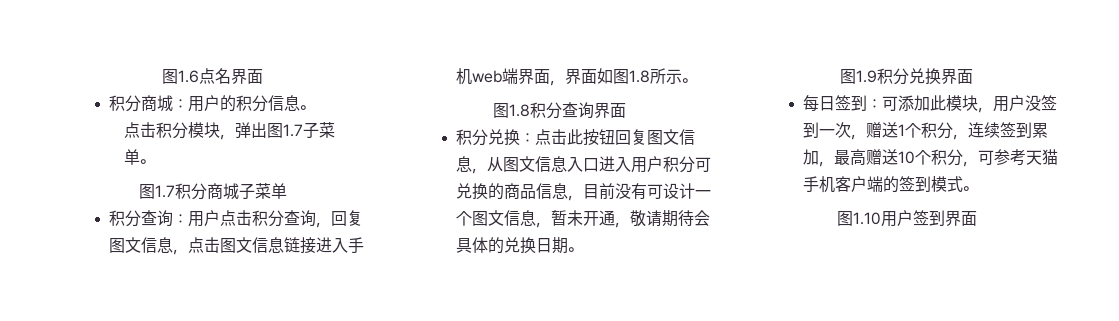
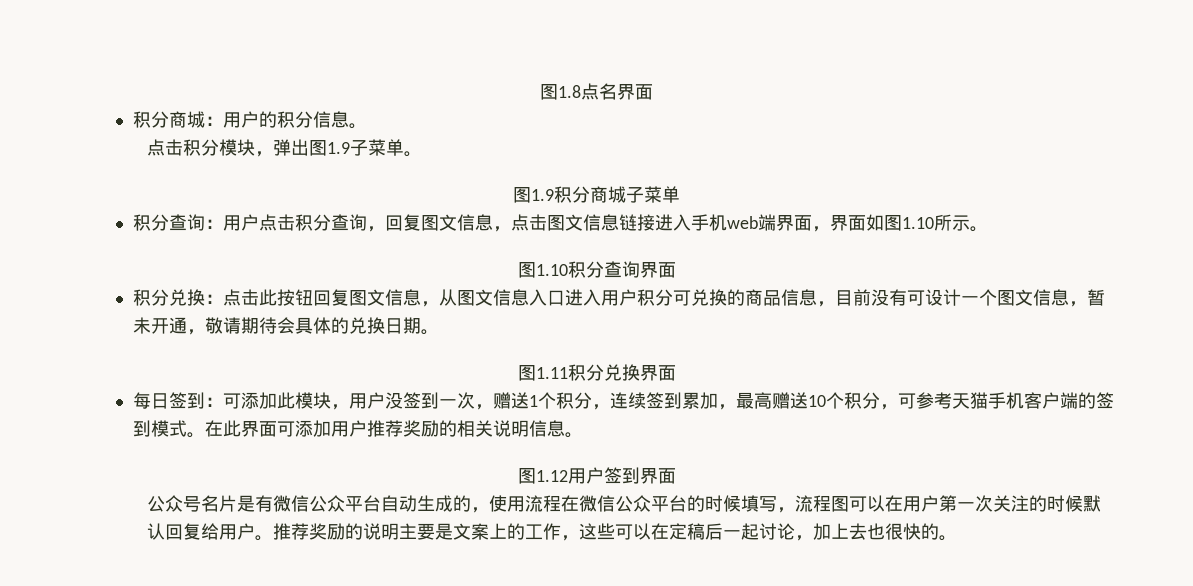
[162,69,199,84] 图1.6 -> [540,84,581,100] 图1.8
[282,124,303,137] 1.7 -> [326,142,350,154] 1.9
[154,185,175,198] 1.7 -> [531,189,554,201] 1.9
[629,70,651,83] 1.8 -> [901,217,934,229] 1.10
[509,104,530,117] 1.8 -> [535,264,568,276] 1.10
[856,70,877,83] 1.9 -> [535,367,568,379] 1.11
[836,211,881,226] // 图1.10 -> [204,420,583,438] [517,468,568,484] 在此界面可添加用户推荐奖励的相关说明信息。 // 图1.12
(977, 218) none -> [146,495,1101,513] [146,523,957,541] // 公众号名片是有微信公众平台自动生成的，使用流程在微信公众平台的时候填写，流程图可以在用户第一次关注的时候默认回复给用户。推荐奖励的说明主要是文案上的工作，这些可以在定稿后一起讨论，加上去也很快的。

